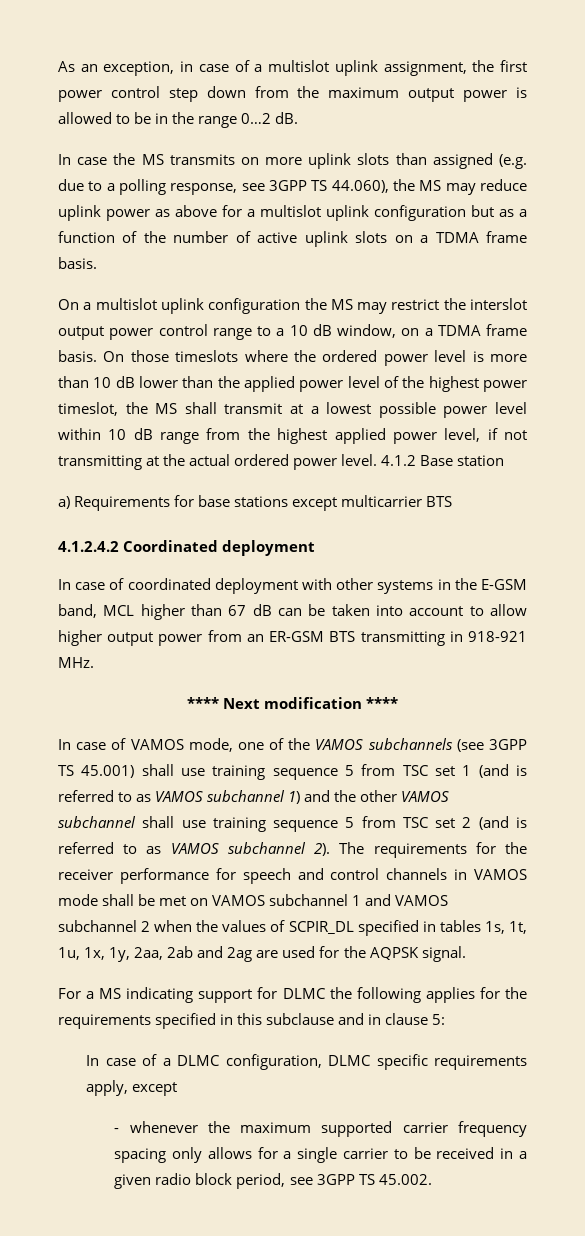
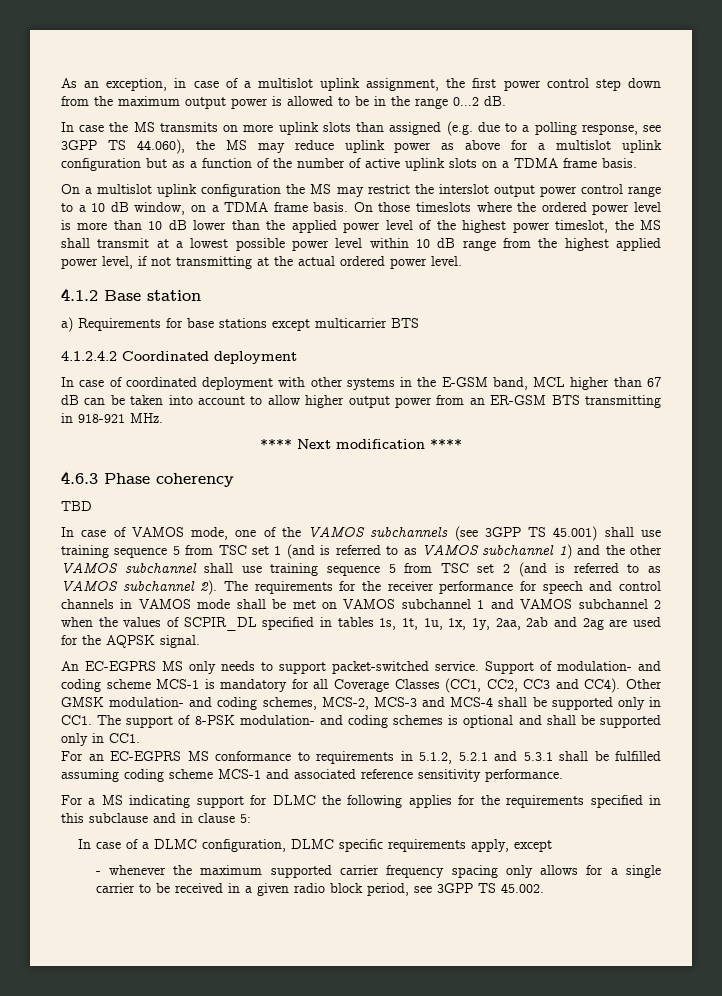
(378, 460) none -> (462, 261) //
(399, 703) none -> [61,471,234,487] [61,501,92,511] // 4.6.3 Phase coherency // TBD
(466, 954) none -> [61,661,661,674] [61,678,662,693] [61,697,661,710] [61,715,662,728] [61,733,140,746] [61,751,661,764] [61,769,563,782] // An EC-EGPRS MS only needs to support packet-switched service. Support of modulation- and coding scheme MCS-1 is mandatory for all Coverage Classes (CC1, CC2, CC3 and CC4). Other GMSK modulation- and coding schemes, MCS-2, MCS-3 and MCS-4 shall be supported only in CC1. The support of 8-PSK modulation- and coding schemes is optional and shall be supported only in CC1. // For an EC-EGPRS MS conformance to requirements in 5.1.2, 5.2.1 and 5.3.1 shall be fulfilled assuming coding scheme MCS-1 and associated reference sensitivity performance.

